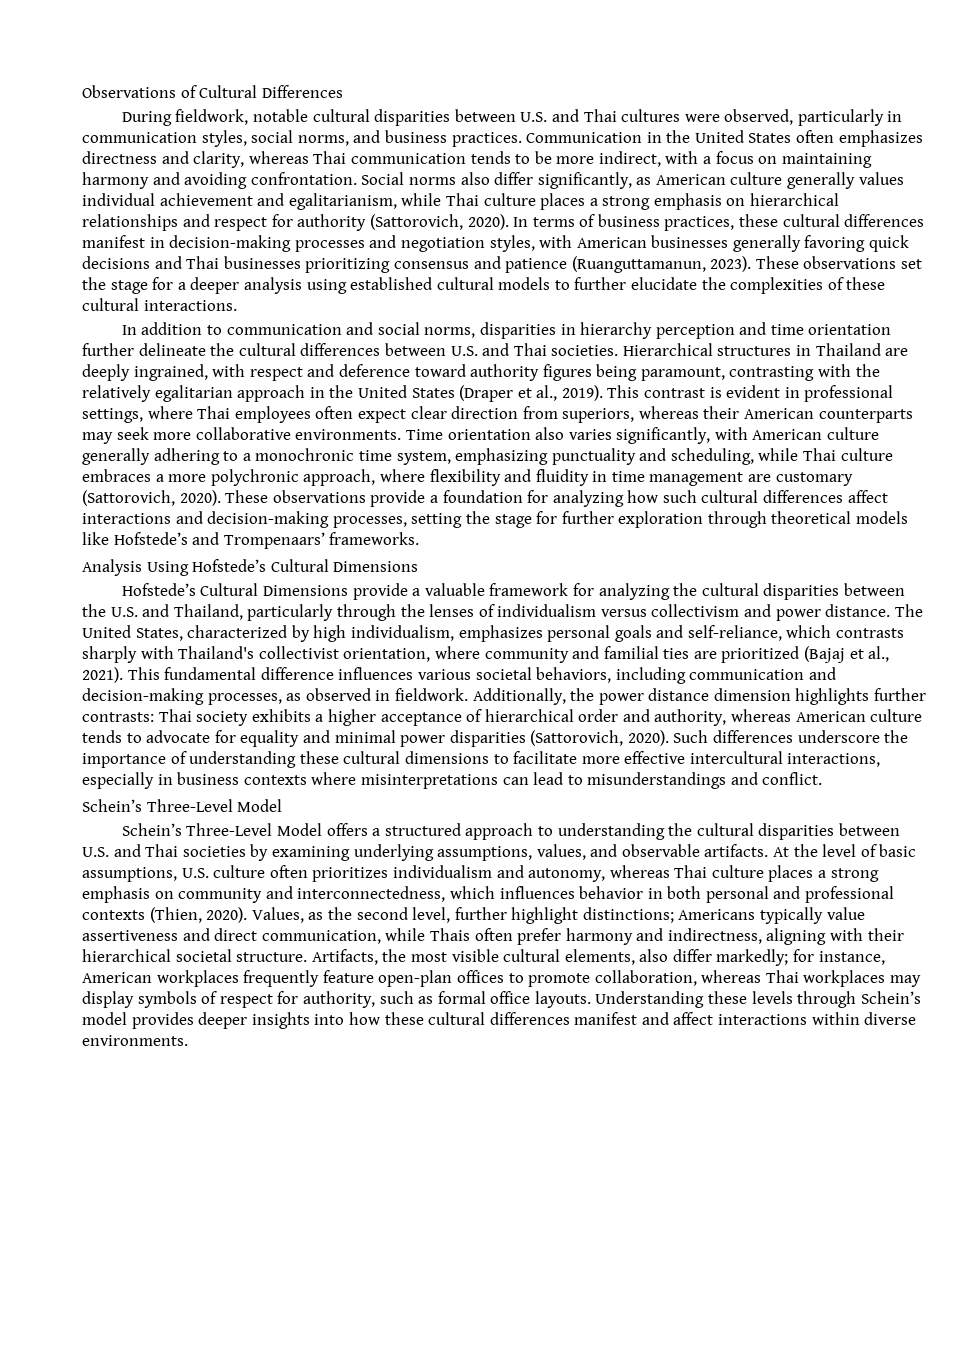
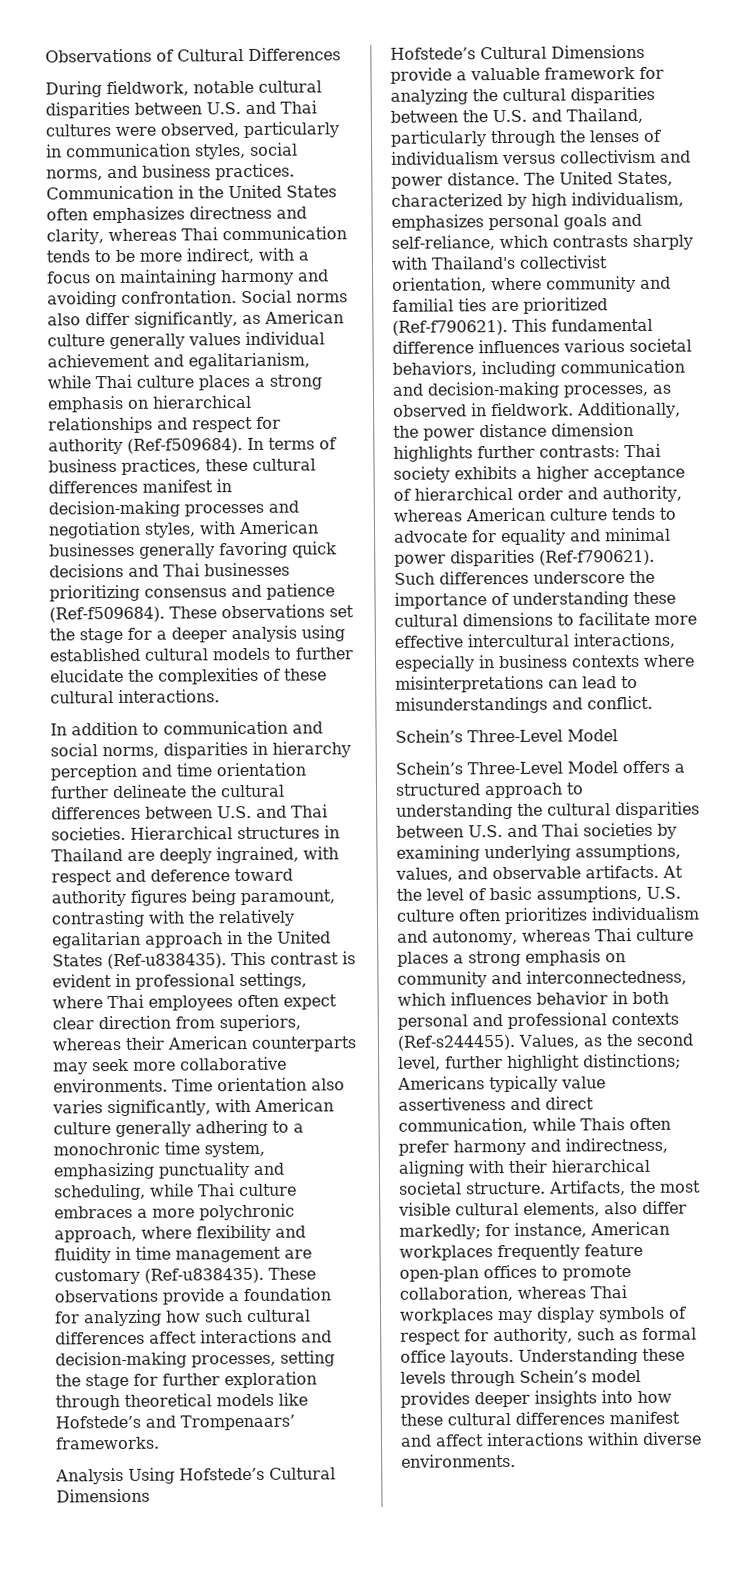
[369,214,509,230] (Sattorovich, 2020). -> [127,438,243,454] (Ref-f509684).
[571,256,752,273] (Ruanguttamanun, 2023). -> [49,606,165,623] (Ref-f509684).
[459,385,603,402] (Draper et al., 2019). -> [107,953,227,970] (Ref-u838435).
[82,490,221,506] (Sattorovich, 2020). -> [144,1267,264,1284] (Ref-u838435).
[804,646,890,663] [82,667,123,683] (Bajaj et al., 2021). -> [392,319,508,336] (Ref-f790621).
[530,730,669,746] (Sattorovich, 2020). -> [539,549,655,566] (Ref-f790621).
[149,907,248,923] (Thien, 2020). -> [397,1034,516,1051] (Ref-s244455).

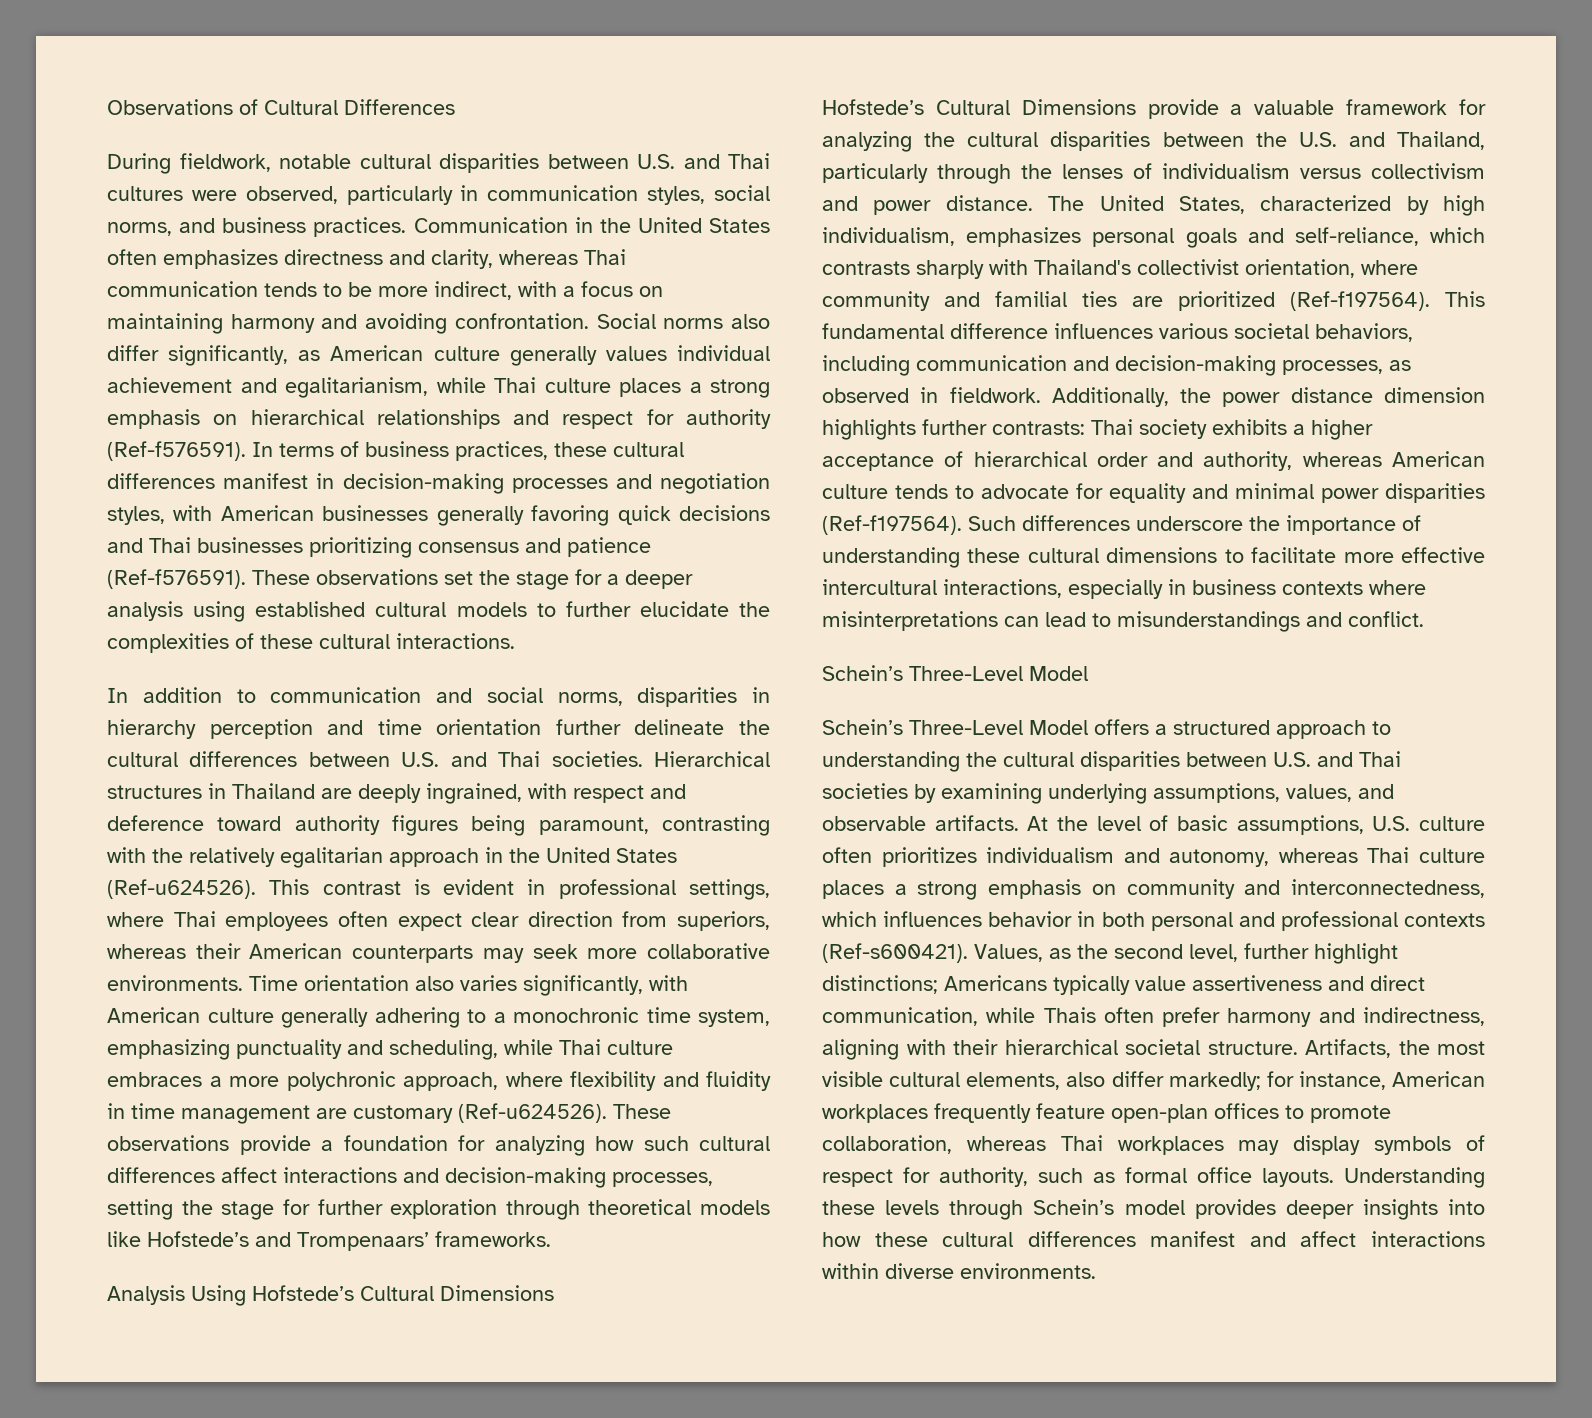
[127,438,243,454] (Ref-f509684). -> [107,441,246,461] (Ref-f576591).
[49,606,165,623] (Ref-f509684). -> [107,569,246,589] (Ref-f576591).
[107,953,227,970] (Ref-u838435). -> [107,879,256,899] (Ref-u624526).
[144,1267,264,1284] (Ref-u838435). -> [458,1103,607,1123] (Ref-u624526).
[392,319,508,336] (Ref-f790621). -> [1290,291,1430,311] (Ref-f197564).
[539,549,655,566] (Ref-f790621). -> [822,515,962,535] (Ref-f197564).
[397,1034,516,1051] (Ref-s244455). -> [822,943,968,963] (Ref-s600421).

